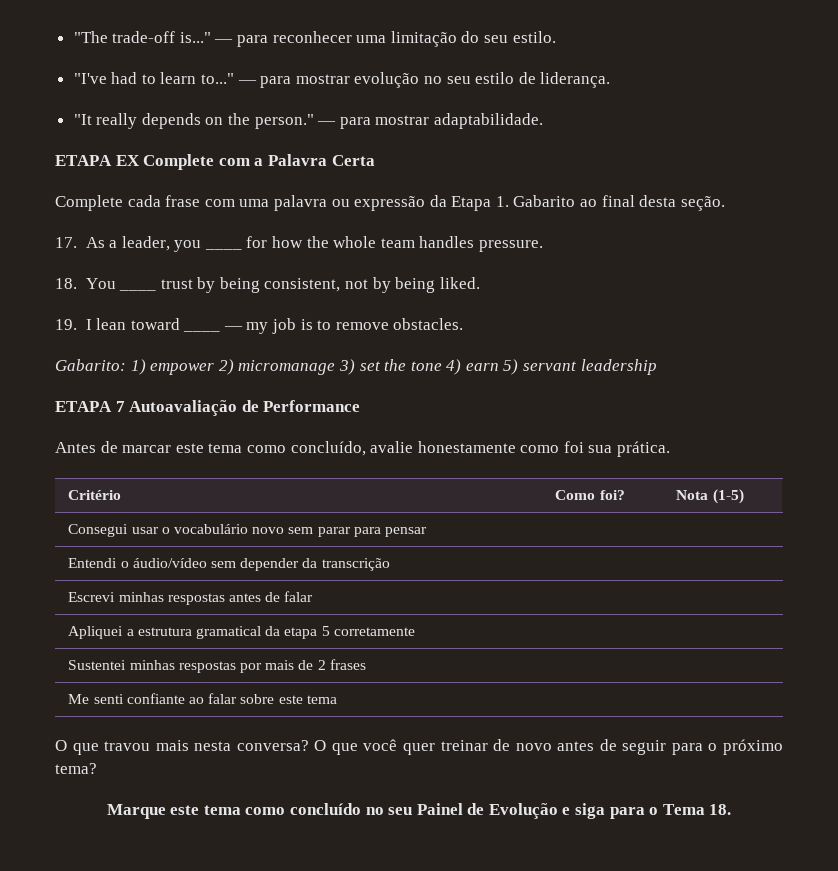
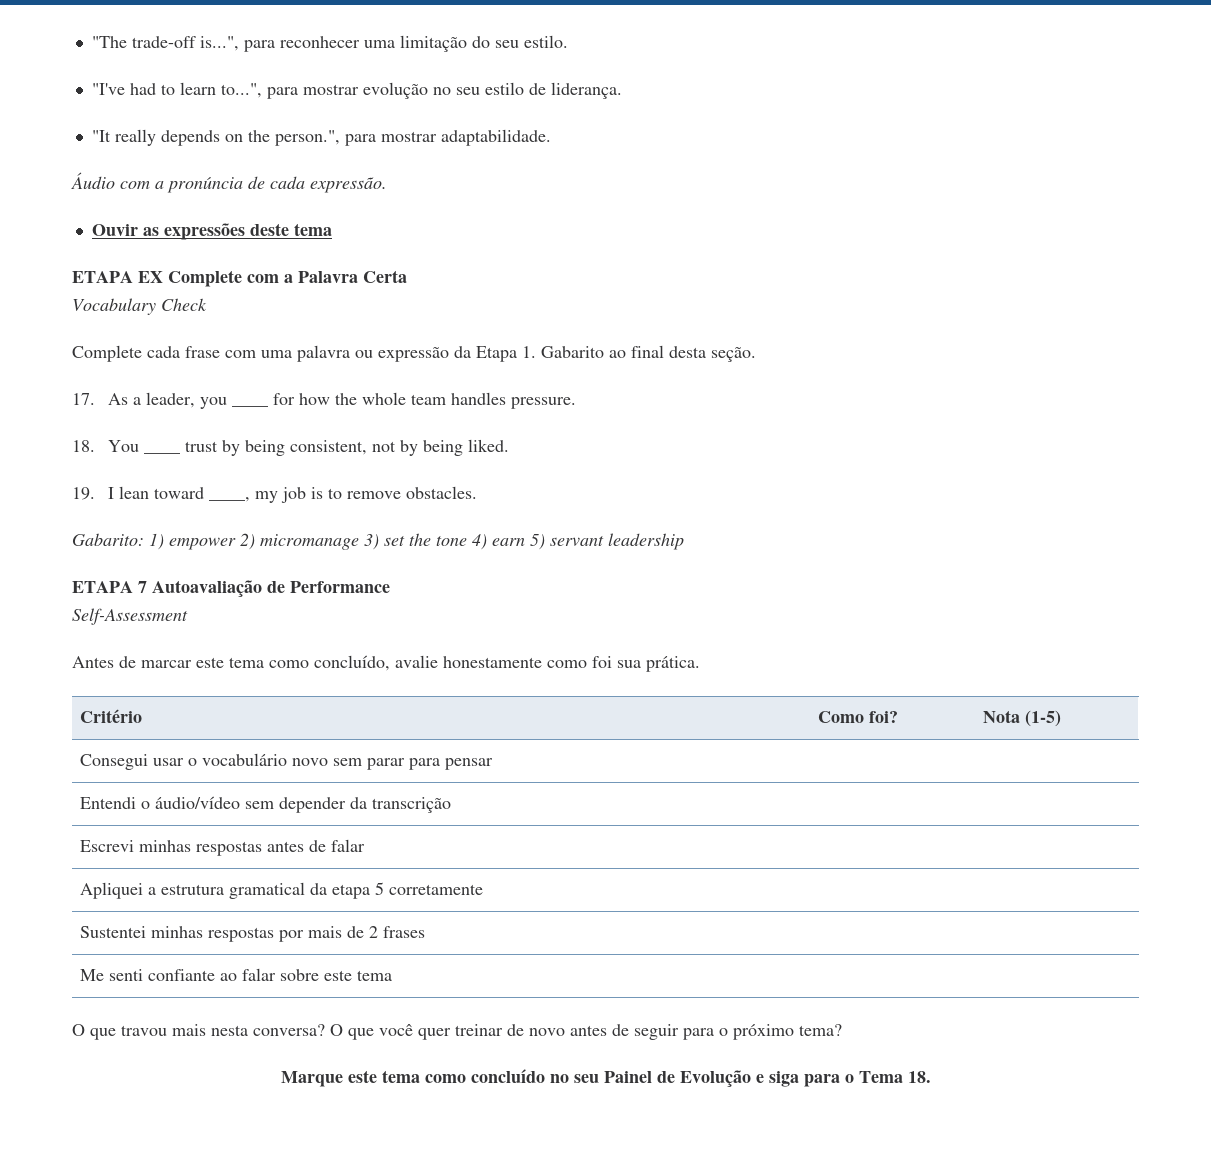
[179,32,234,43] is..." — -> [199,36,239,51] is...",
[201,73,257,84] to..." — -> [220,83,262,98] to...",
[254,114,337,129] person." — -> [274,130,340,146] person.",
(544, 121) none -> [71,172,387,193] [91,223,332,240] // Áudio com a pronúncia de cada expressão. // Ouvir as expressões deste tema
(375, 160) none -> [72,298,207,315] // Vocabulary Check
[183,330,221,332] [223,326,243,330] ____ — -> [208,497,250,502] ____,
(361, 406) none -> [72,608,188,625] // Self-Assessment

